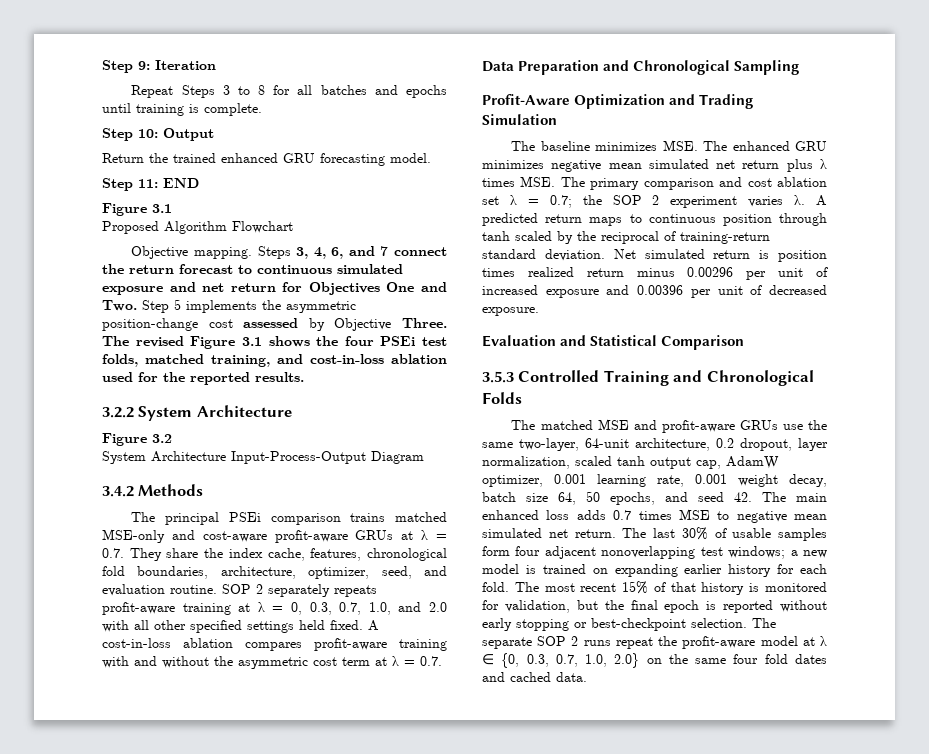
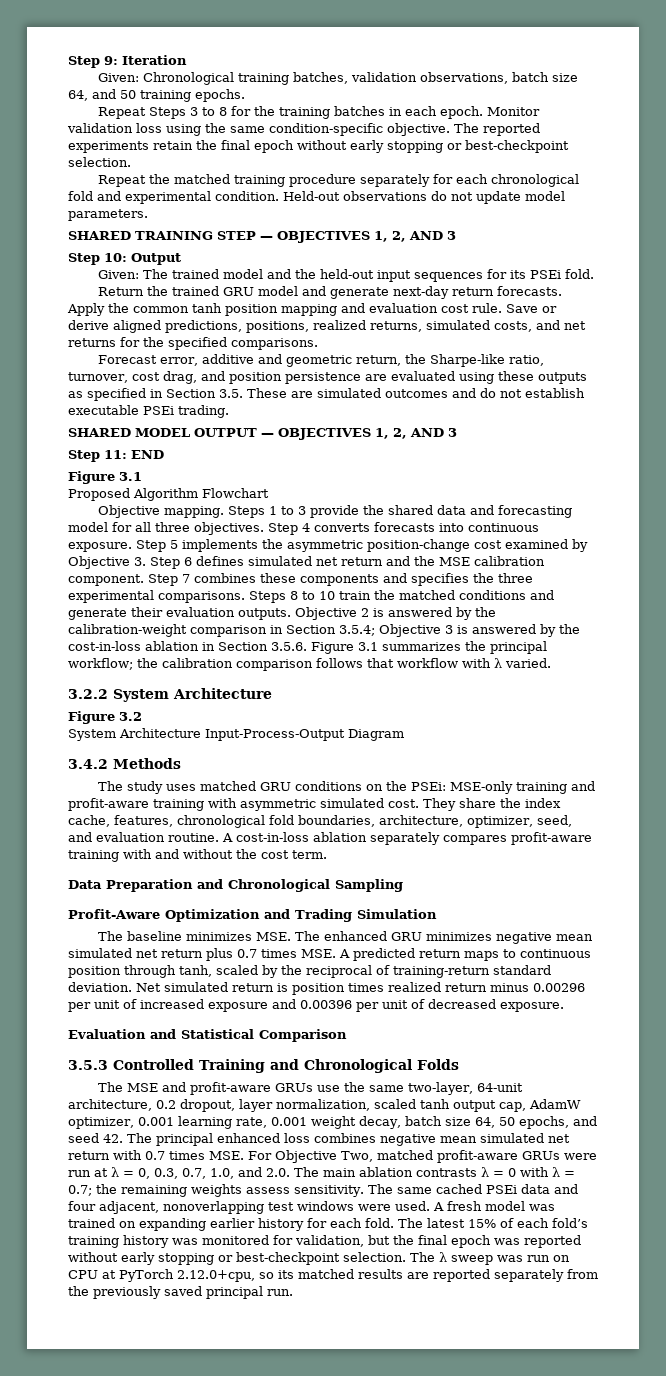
(216, 65) none -> [98,72,579,85] [68,89,245,102] // Given: Chronological training batches, validation observations, batch size 64, and 50 training epochs.
[297,85,447,98] [102,103,262,116] [102,128,214,141] [102,153,431,166] all batches and epochs until training is complete. // Step 10: Output // Return the trained enhanced GRU forecasting model. -> [254,106,541,119] [67,123,540,136] [68,140,569,153] [68,157,131,167] [98,174,580,187] [68,191,565,204] [68,209,148,221] [68,231,456,243] [68,253,181,265] [98,269,595,282] [98,286,563,299] [67,303,557,316] [68,320,586,333] [68,337,318,350] [98,354,545,367] [68,371,587,384] [68,388,585,401] [68,405,229,418] [68,428,457,440] the training batches in each epoch. Monitor validation loss using the same condition-specific objective. The reported experiments retain the final epoch without early stopping or best-checkpoint selection. // Repeat the matched training procedure separately for each chronological fold and experimental condition. Held-out observations do not update model parameters. // SHARED TRAINING STEP — OBJECTIVES 1, 2, AND 3 // Step 10: Output // Given: The trained model and the held-out input sequences for its PSEi fold. // Return the trained GRU model and generate next-day return forecasts. Apply the common tanh position mapping and evaluation cost rule. Save or derive aligned predictions, positions, realized returns, simulated costs, and net returns for the specified comparisons. // Forecast error, additive and geometric return, the Sharpe-like ratio, turnover, cost drag, and position persistence are evaluated using these outputs as specified in Section 3.5. These are simulated outcomes and do not establish executable PSEi trading. // SHARED MODEL OUTPUT — OBJECTIVES 1, 2, AND 3
[296,246,447,259] [102,264,403,274] [102,282,447,295] [102,300,137,311] 3, 4, 6, and 7 connect the return forecast to continuous simulated exposure and net return for Objectives One and Two. -> [269,505,573,518] [68,522,539,535] [68,542,132,552] 1 to 3 provide the shared data and forecasting model for all three objectives. Step 4 converts forecasts into continuous exposure.
[243,318,299,328] assessed -> [505,539,568,549] examined
[402,318,447,328] [102,336,447,349] [102,354,447,367] [102,372,304,385] Three. The revised Figure 3.1 shows the four PSEi test folds, matched training, and cost-in-loss ablation used for the reported results. -> [134,556,545,569] [68,573,533,586] [68,590,554,603] [68,607,496,620] [68,624,580,637] [68,641,547,654] [68,658,551,671] 3. Step 6 defines simulated net return and the MSE calibration component. Step 7 combines these components and specifies the three experimental comparisons. Steps 8 to 10 train the matched conditions and generate their evaluation outputs. Objective 2 is answered by the calibration-weight comparison in Section 3.5.4; Objective 3 is answered by the cost-in-loss ablation in Section 3.5.6. Figure 3.1 summarizes the principal workflow; the calibration comparison follows that workflow with λ varied.
[165,512,447,525] [102,529,447,543] [102,548,124,558] principal PSEi comparison trains matched MSE-only and cost-aware profit-aware GRUs at λ = 0.7. -> [127,781,596,794] [68,798,419,811] study uses matched GRU conditions on the PSEi: MSE-only training and profit-aware training with asymmetric simulated cost.
[222,584,377,597] [102,602,447,615] [102,620,363,633] SOP 2 separately repeats profit-aware training at λ = 0, 0.3, 0.7, 1.0, and 2.0 with all other specified settings held fixed. -> (219, 837) none
(233, 643) none -> [370,832,440,845] separately
[238,656,442,669] asymmetric cost term at λ = 0.7. -> [261,850,327,859] cost term.
[820,159,827,169] [482,176,827,190] [482,195,806,208] λ times MSE. The primary comparison and cost ablation set λ = 0.7; the SOP 2 experiment varies λ. -> [237,949,336,958] 0.7 times MSE.
[482,231,510,241] tanh -> [179,965,212,977] tanh,
[540,420,593,430] matched -> (124, 1087) none
[796,493,827,502] main -> [156,1133,213,1146] principal
[576,509,827,523] [482,527,827,541] [482,546,827,559] [482,564,536,574] adds 0.7 times MSE to negative mean simulated net return. The last 30% of usable samples form four adjacent nonoverlapping test windows; a new model is -> [314,1133,570,1146] [68,1150,597,1163] [68,1167,575,1179] [68,1184,578,1197] [68,1201,555,1214] combines negative mean simulated net return with 0.7 times MSE. For Objective Two, matched profit-aware GRUs were run at λ = 0, 0.3, 0.7, 1.0, and 2.0. The main ablation contrasts λ = 0 with λ = 0.7; the remaining weights assess sensitivity. The same cached PSEi data and four adjacent, nonoverlapping test windows were used. A fresh model was
[544,581,760,595] most recent 15% of that history is -> [427,1218,588,1228] [68,1235,198,1248] latest 15% of each fold’s training history was
[706,601,717,610] is -> [494,1238,520,1245] was
[482,636,827,649] [482,653,827,668] [482,672,587,682] separate SOP 2 runs repeat the profit-aware model at λ ∈ {0, 0.3, 0.7, 1.0, 2.0} on the same four fold dates and cached data. -> [439,1252,570,1265] [68,1269,598,1282] [68,1286,293,1299] λ sweep was run on CPU at PyTorch 2.12.0+cpu, so its matched results are reported separately from the previously saved principal run.

